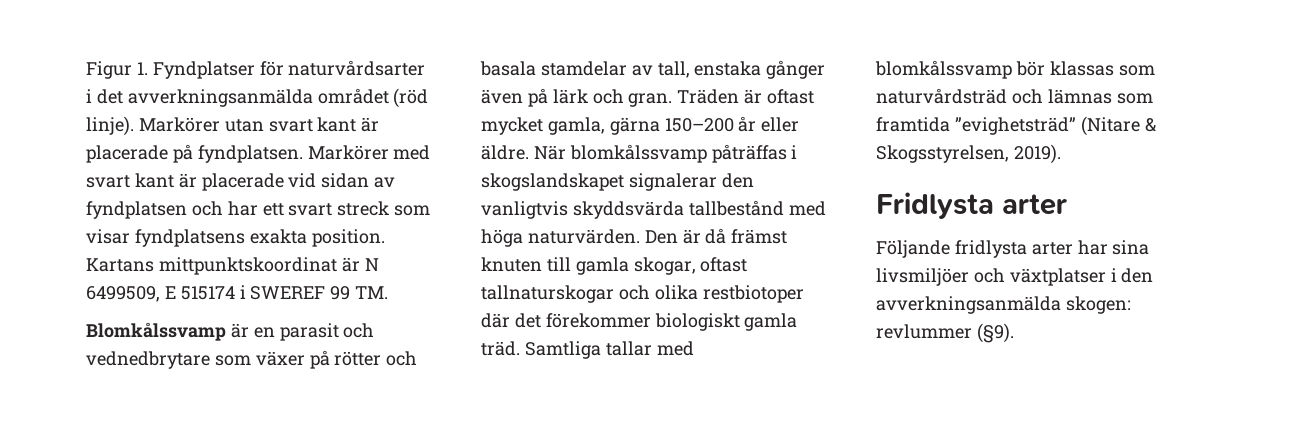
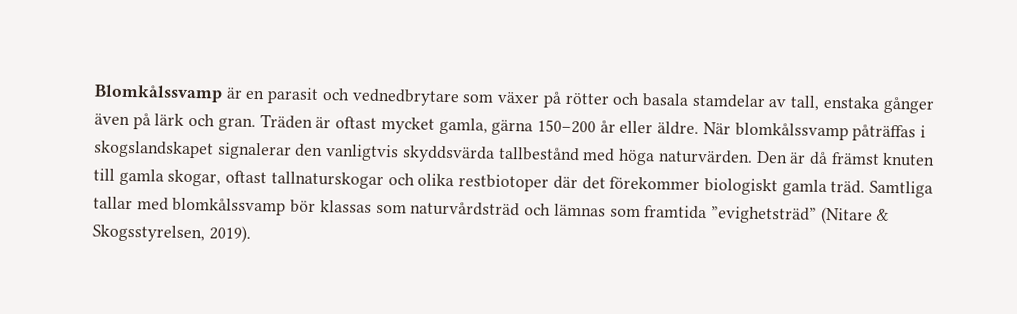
[86,60,426,79] [86,88,429,108] [86,116,380,136] [86,144,431,163] [86,173,396,191] [86,201,431,219] [86,229,385,247] [86,257,379,275] [86,285,389,302] Figur 1. Fyndplatser för naturvårdsarter i det avverkningsanmälda området (röd linje). Markörer utan svart kant är placerade på fyndplatsen. Markörer med svart kant är placerade vid sidan av fyndplatsen och har ett svart streck som visar fyndplatsens exakta position. Kartans mittpunktskoordinat är N 6499509, E 515174 i SWEREF 99 TM. // -> (94, 93) none
[876,192,1067,219] [876,240,1150,258] [876,268,1154,286] [876,296,1131,314] [876,323,1014,343] // Fridlysta arter // Följande fridlysta arter har sina livsmiljöer och växtplatser i den avverkningsanmälda skogen: revlummer (§9). -> (251, 234) none

